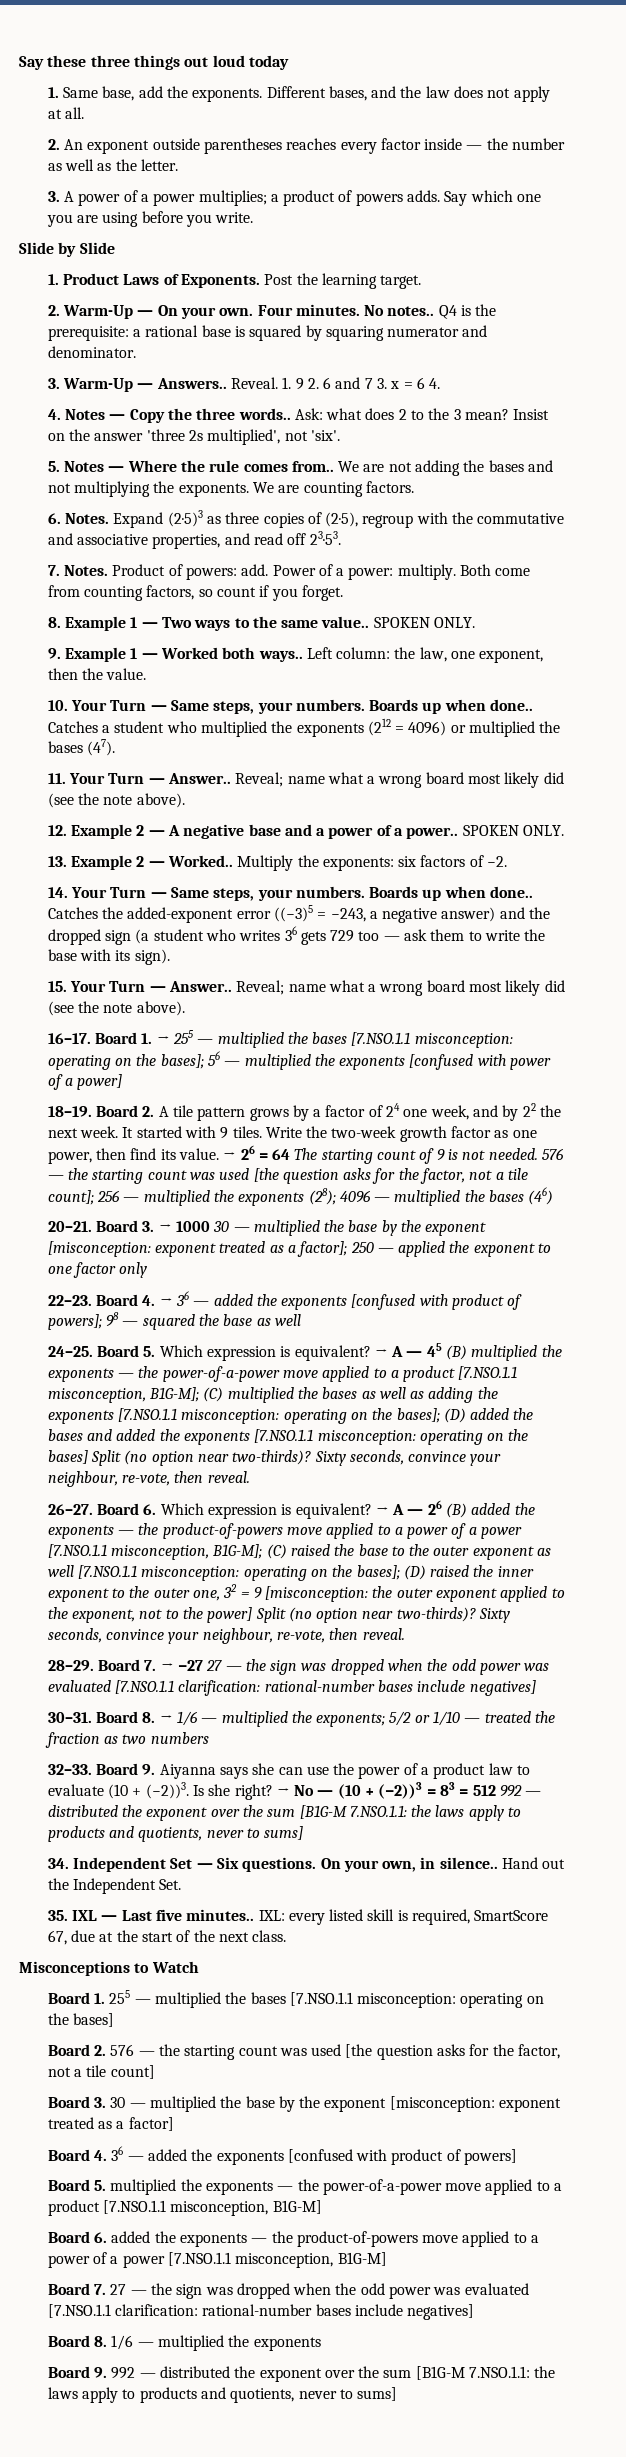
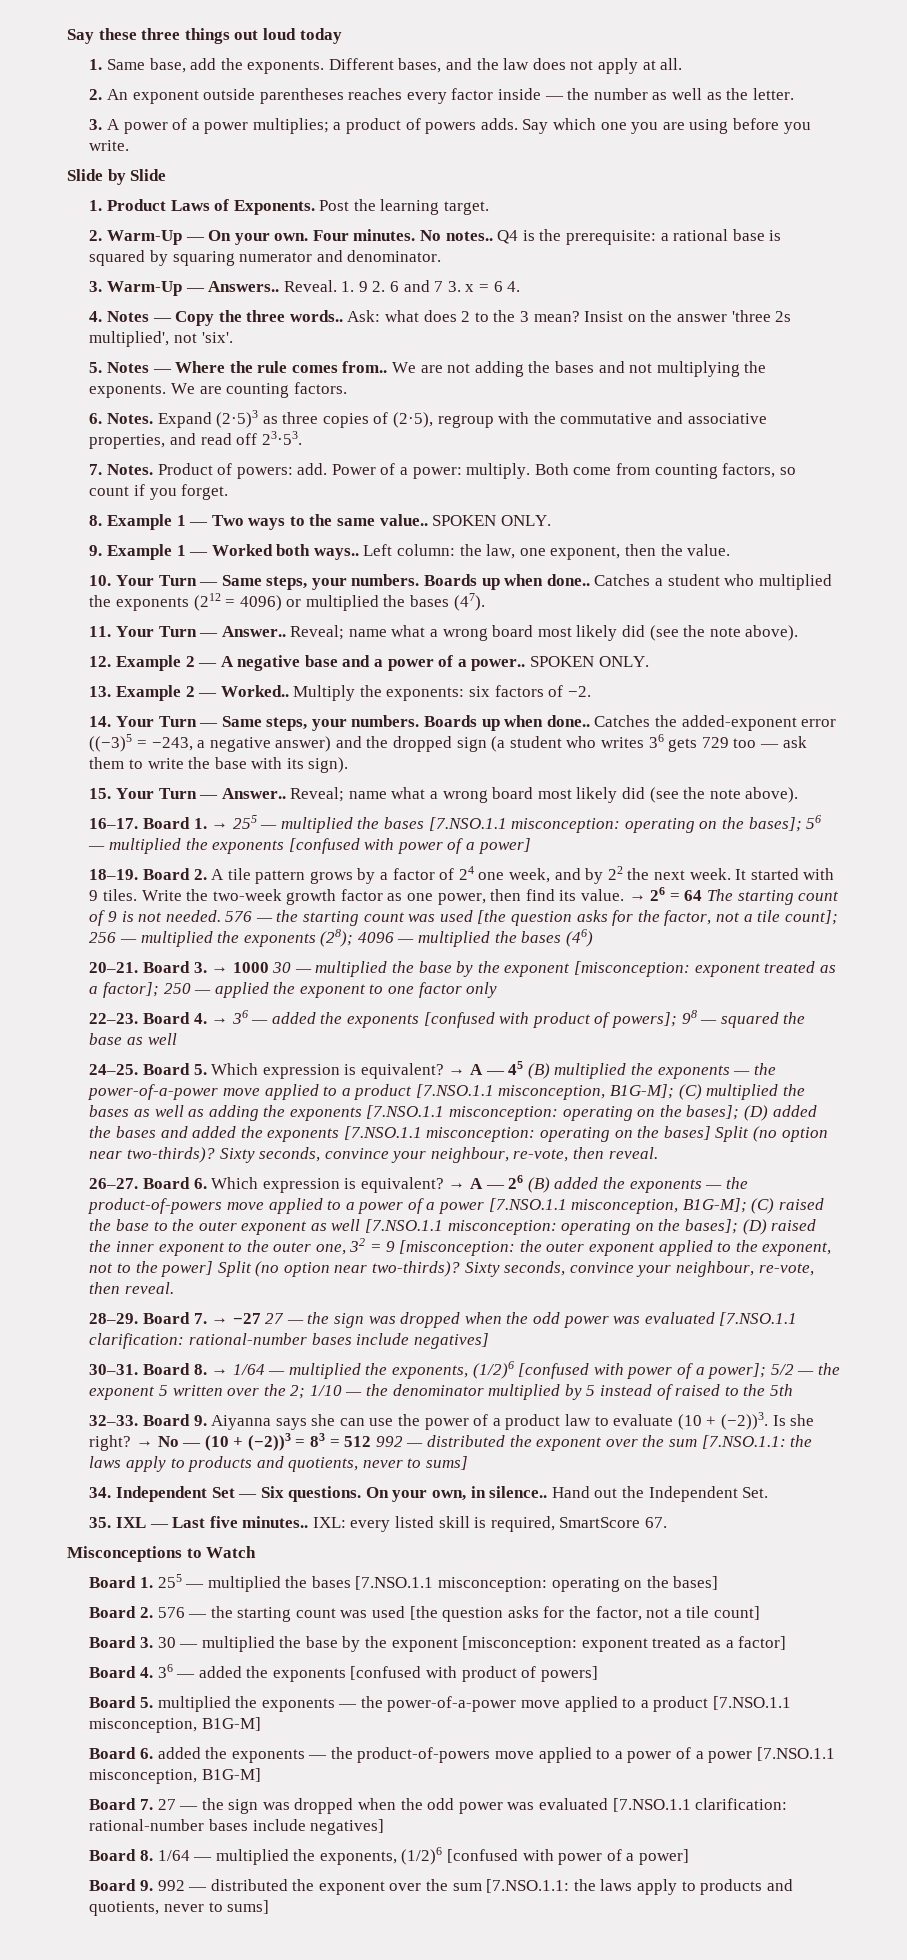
[176,1711,556,1727] [44,1732,209,1748] 1/6 — multiplied the exponents; 5/2 or 1/10 — treated the fraction as two numbers -> [232,1361,840,1379] [89,1384,793,1400] 1/64 — multiplied the exponents, (1/2)6 [confused with power of a power]; 5/2 — the exponent 5 written over the 2; 1/10 — the denominator multiplied by 5 instead of raised to the 5th
[299,1805,407,1819] [B1G-M 7.NSO.1.1: -> [701,1435,786,1449] [7.NSO.1.1:
[47,1930,287,1945] 67, due at the start of the next class. -> [645,1517,668,1528] 67.
[111,2335,321,2351] 1/6 — multiplied the exponents -> [157,1847,690,1865] 1/64 — multiplied the exponents, (1/2)6 [confused with power of a power]
[415,2366,531,2380] [B1G-M 7.NSO.1.1: -> [486,1879,570,1893] [7.NSO.1.1:

